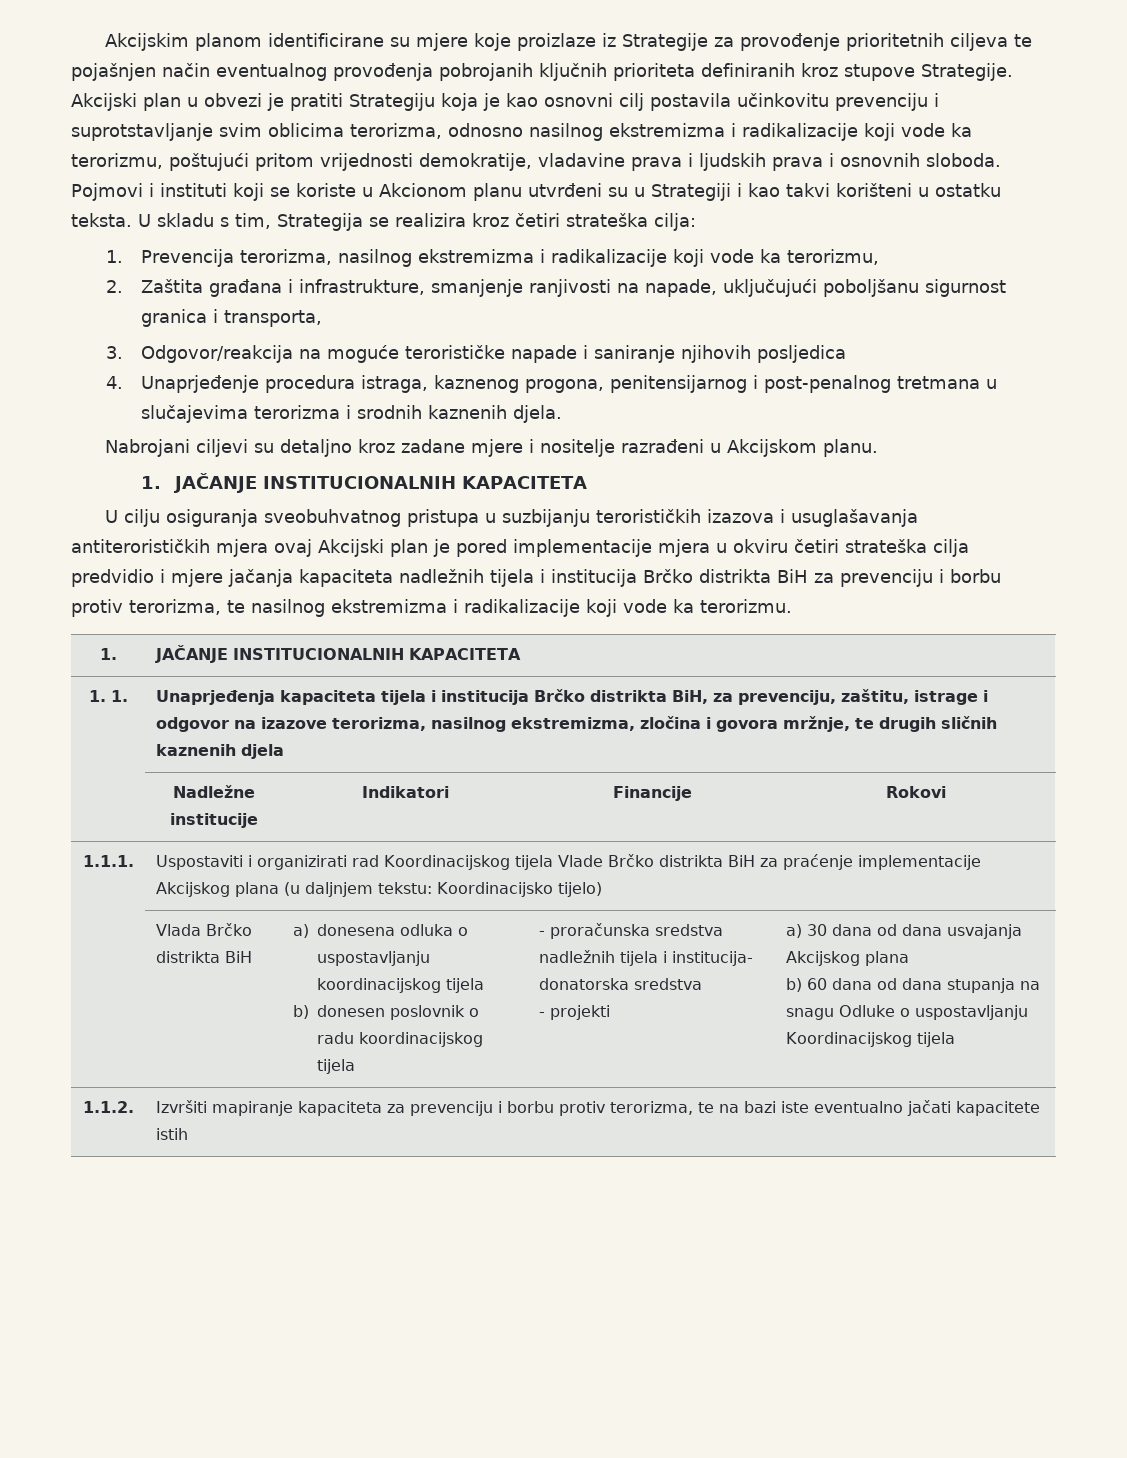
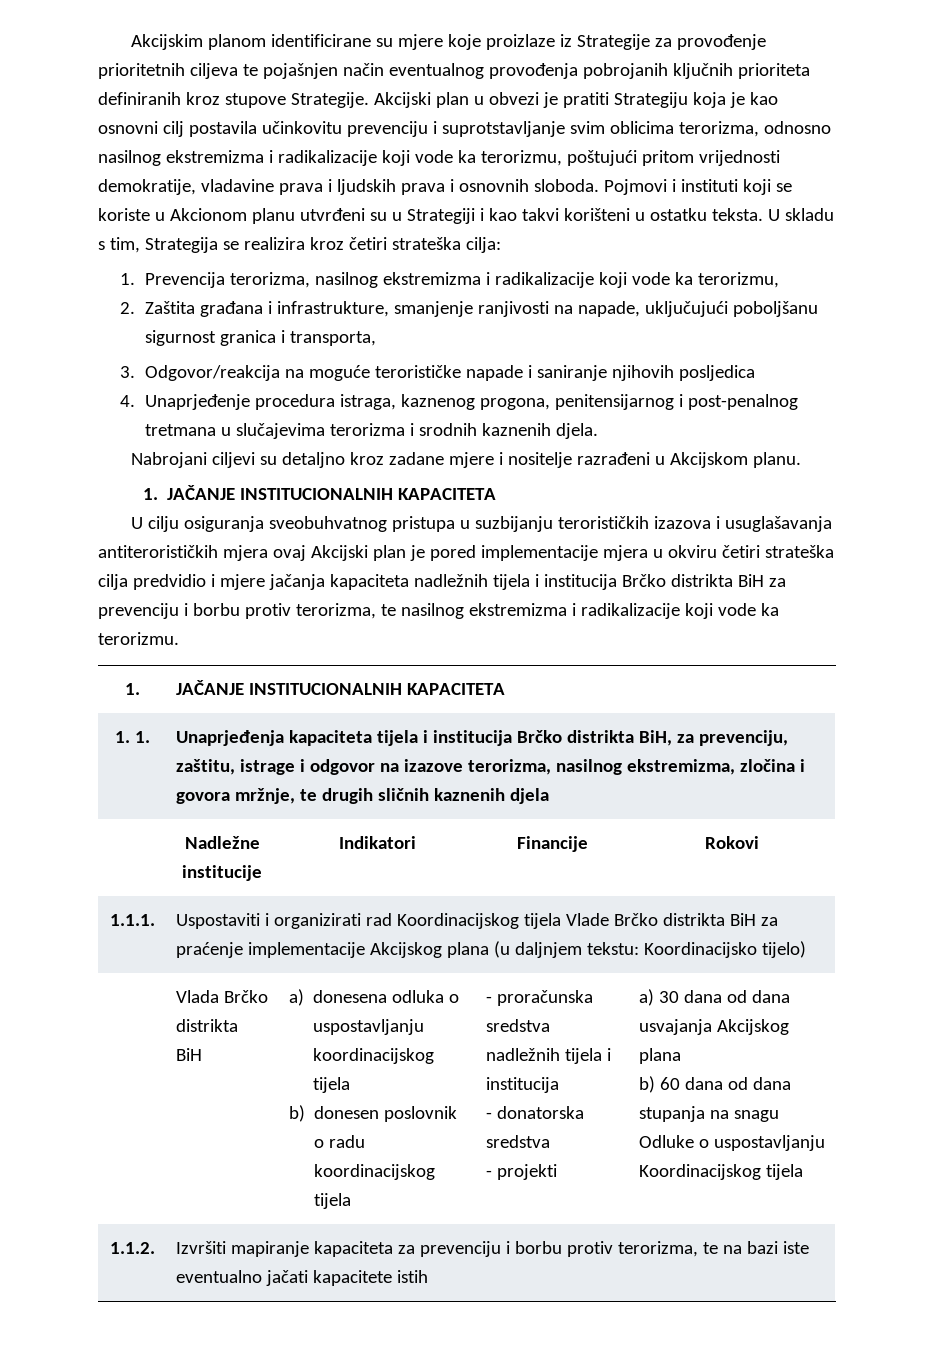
[672,951,754,966] institucija- -> [485,1077,559,1093] [485,1112,492,1119] institucija // -

